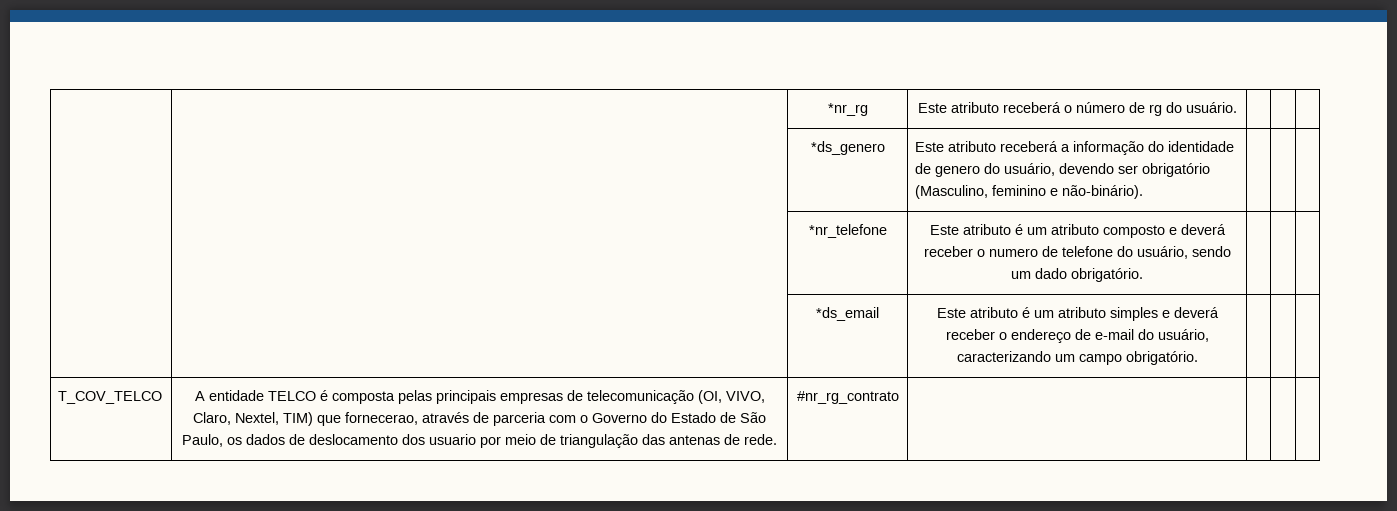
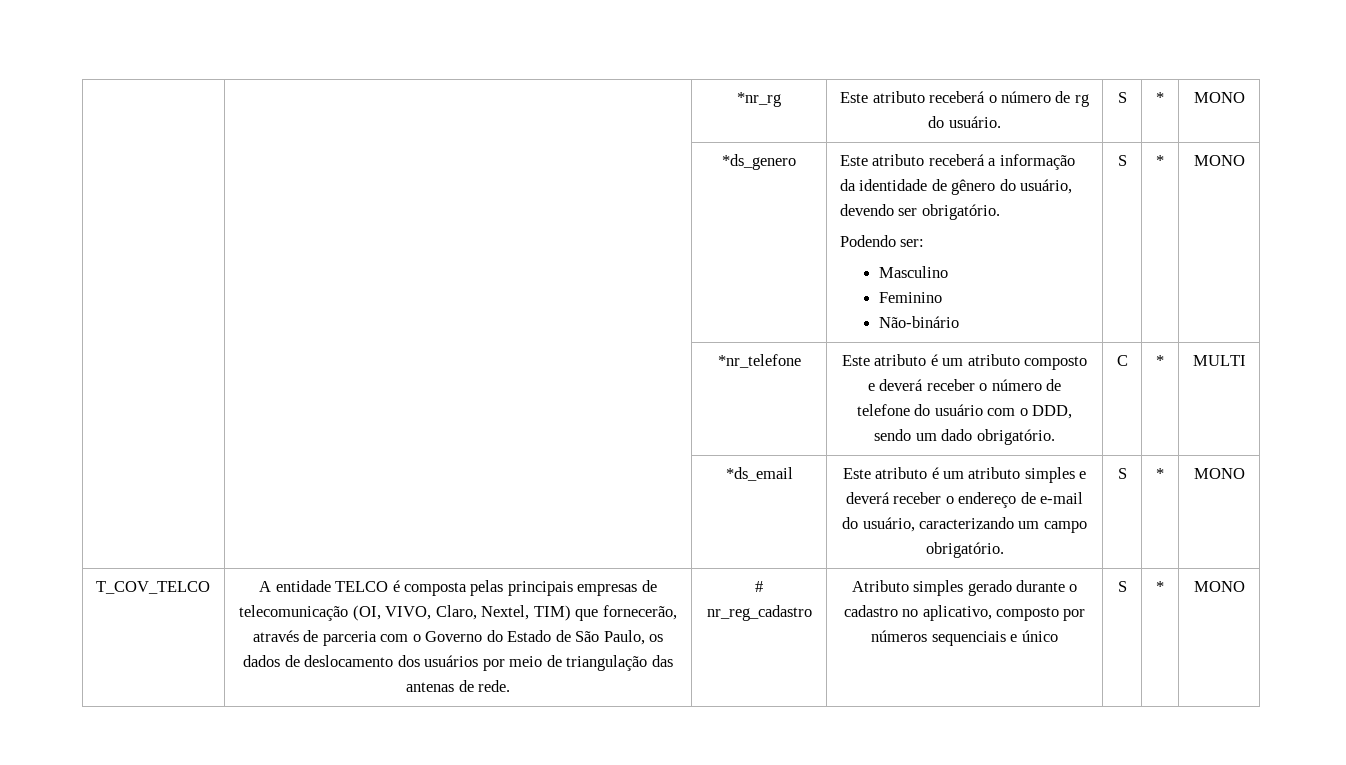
(1237, 107) | | -> [1117,92,1127,103] [1156,92,1164,103] [1193,92,1245,103] S | * | MONO
[1148,141,1165,152] do -> [839,179,856,191] da
[935,165,981,177] genero -> [951,179,996,195] gênero
[1142,163,1211,177] [915,185,1144,199] obrigatório (Masculino, feminino e não-binário). | | | -> [921,204,1000,220] [839,235,925,247] [879,266,949,278] [879,292,943,303] [879,316,960,328] [1117,155,1127,166] [1156,155,1164,166] [1193,155,1245,166] obrigatório. // Podendo ser: // Masculino // Feminino // Não-binário | S | * | MONO
[988,248,1038,257] numero -> [991,379,1042,391] número
[1136,246,1188,259] usuário, -> [934,404,1073,419] usuário com o DDD,
(1143, 275) | | -> [1116,355,1128,366] [1156,355,1164,366] [1192,355,1246,366] C | * | MULTI
(1198, 358) | | -> [1117,468,1127,479] [1156,468,1164,479] [1193,468,1245,479] S | * | MONO
[345,412,418,425] fornecerao, -> [602,605,677,620] fornecerão,
[429,434,476,445] usuario -> [424,655,479,667] usuários
[796,391,899,404] #nr_rg_contrato | | | | -> [755,581,763,592] [706,605,812,621] [851,580,1078,596] [843,605,1086,621] [871,630,1058,646] [1117,581,1127,592] [1156,581,1164,592] [1193,581,1245,592] # nr_reg_cadastro | Atributo simples gerado durante o cadastro no aplicativo, composto por números sequenciais e único | S | * | MONO

